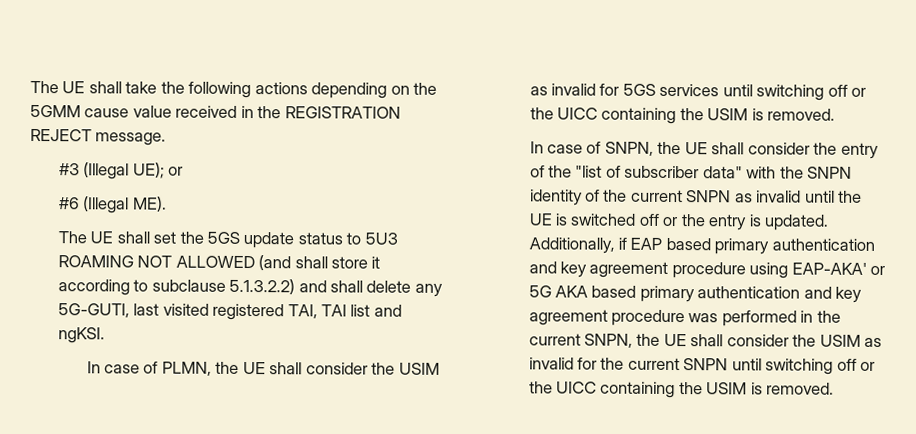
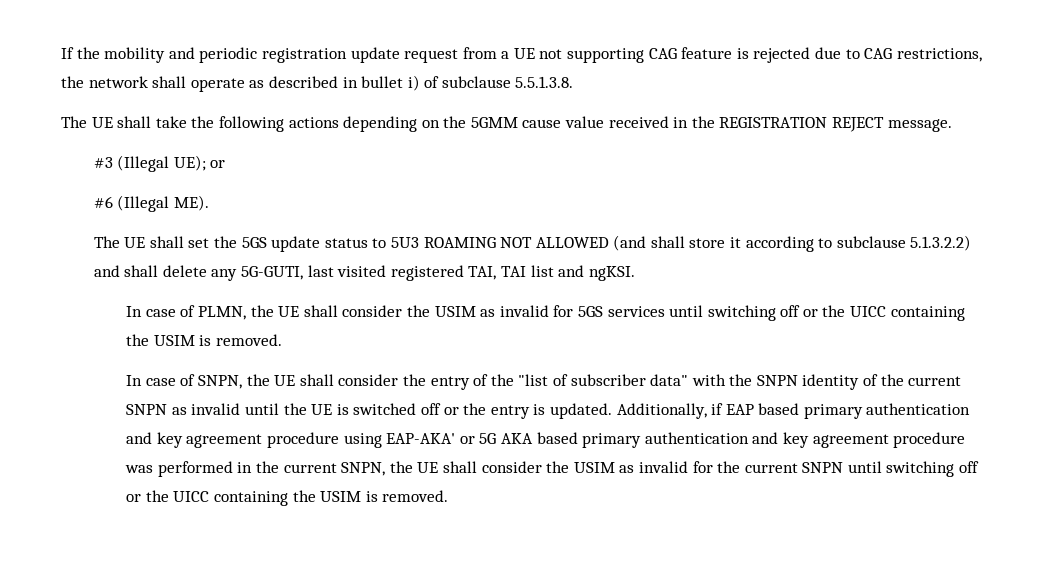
(30, 87) none -> [61,47,982,63] [61,75,574,92] If the mobility and periodic registration update request from a UE not supporting CAG feature is rejected due to CAG restrictions, the network shall operate as described in bullet i) of subclause 5.5.1.3.8. //

